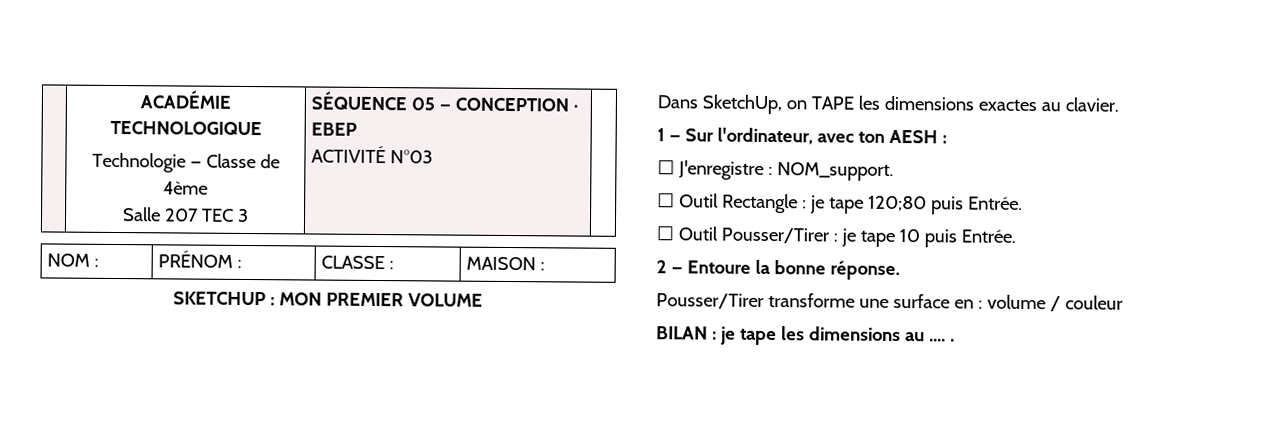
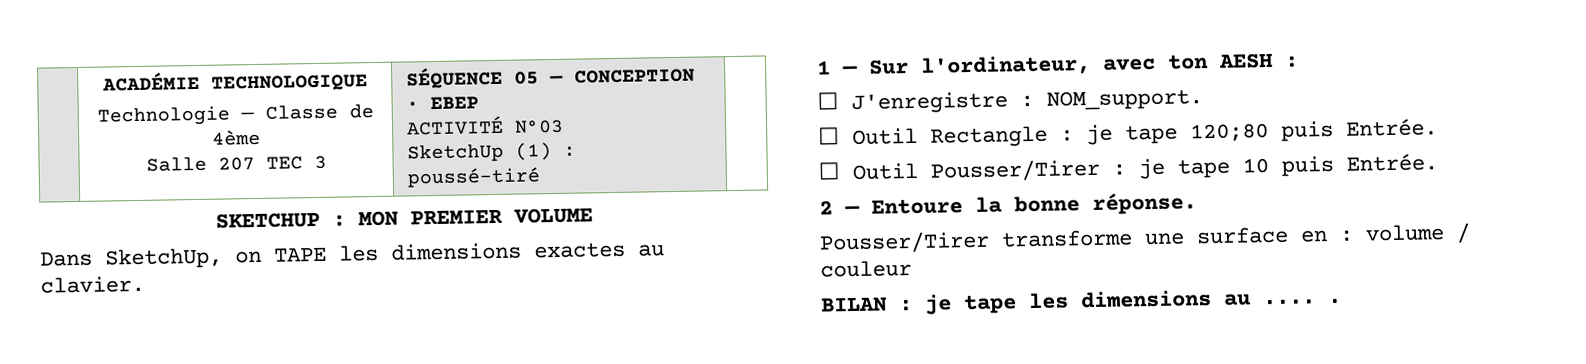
[47,253,100,267] [158,250,243,268] [321,255,395,270] [466,256,546,271] | // NOM : | PRÉNOM : | CLASSE : | MAISON : -> [406,142,576,163] [406,167,541,188] // SketchUp (1) : poussé-tiré |

